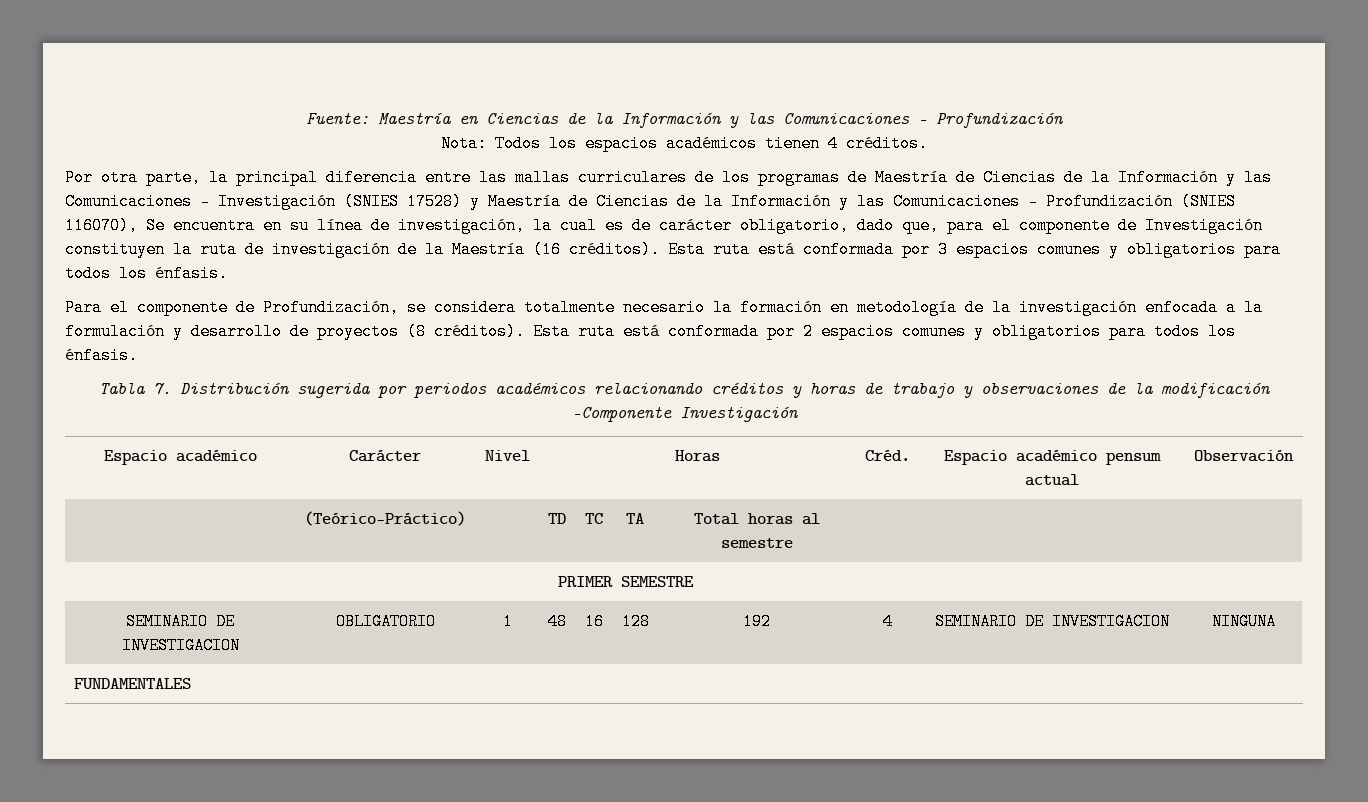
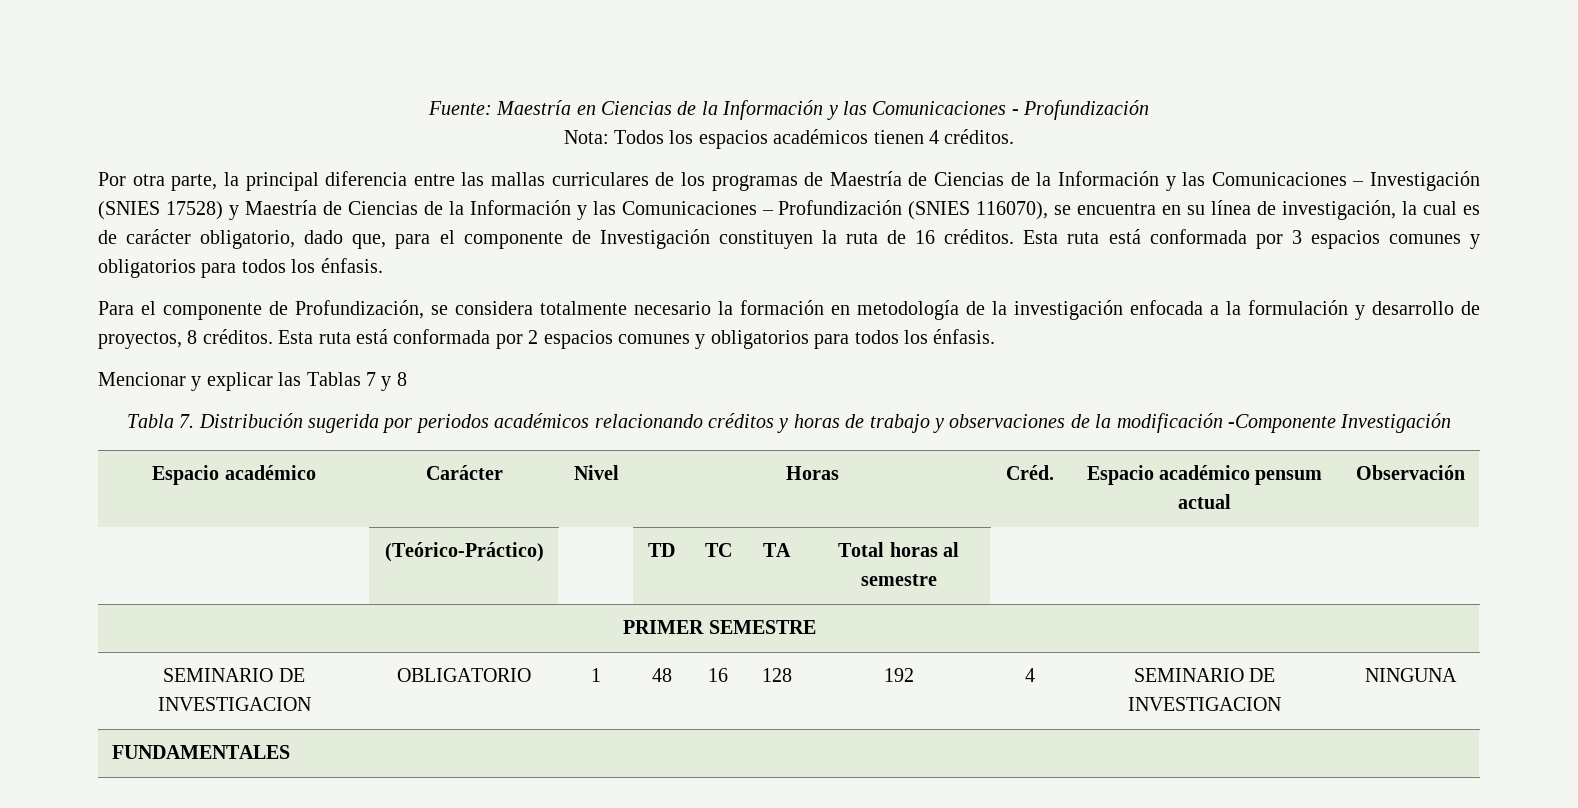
[146,217,165,234] Se -> [1054,205,1072,215] se
[272,241,660,258] investigación de la Maestría (16 créditos). -> [915,229,1015,244] 16 créditos.
[317,323,525,340] proyectos (8 créditos). -> [98,329,273,349] proyectos, 8 créditos.
(138, 355) none -> [98,372,407,391] // Mencionar y explicar las Tablas 7 y 8

